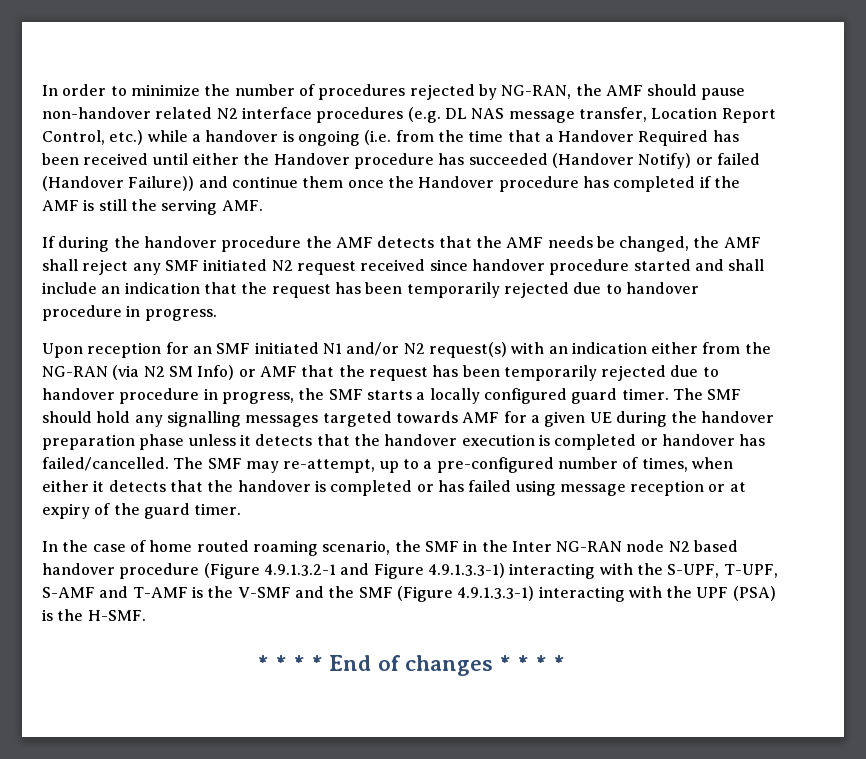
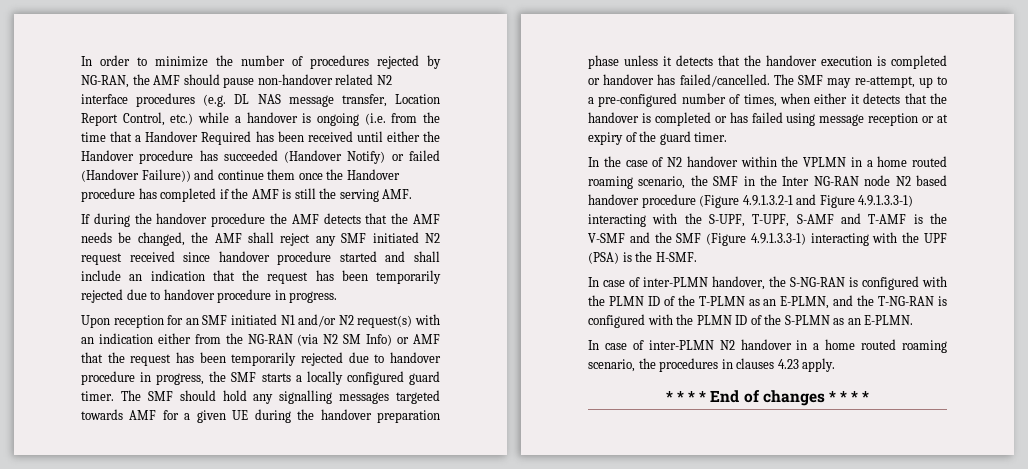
(146, 546) none -> [667,156,873,167] N2 handover within the VPLMN in a
(146, 615) none -> [588,276,947,290] [588,295,947,309] [588,314,914,328] [588,339,947,353] [588,358,836,372] // In case of inter-PLMN handover, the S-NG-RAN is configured with the PLMN ID of the T-PLMN as an E-PLMN, and the T-NG-RAN is configured with the PLMN ID of the S-PLMN as an E-PLMN. // In case of inter-PLMN N2 handover in a home routed roaming scenario, the procedures in clauses 4.23 apply.

